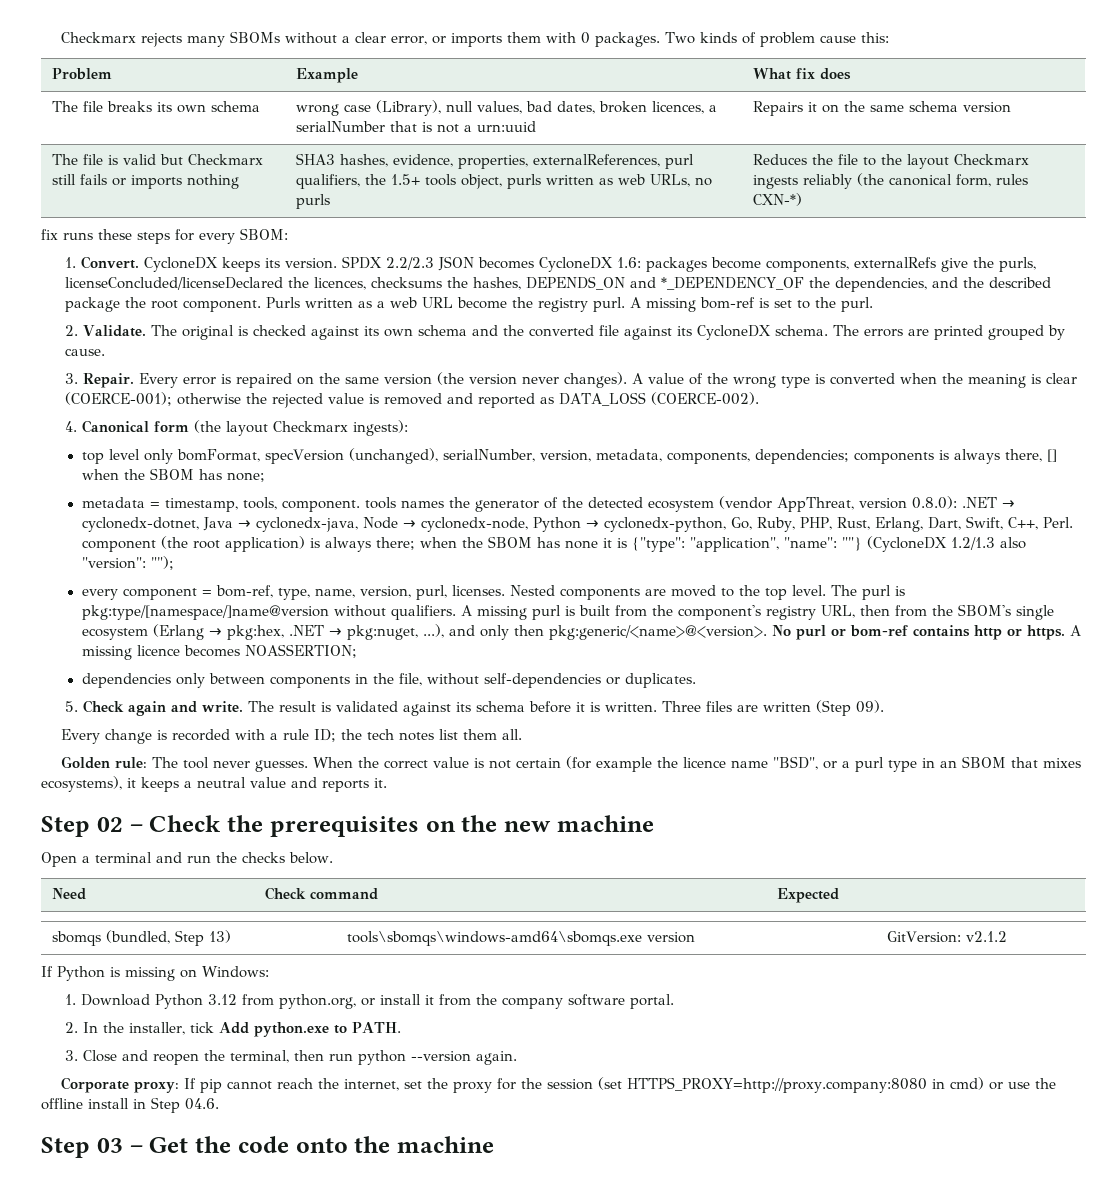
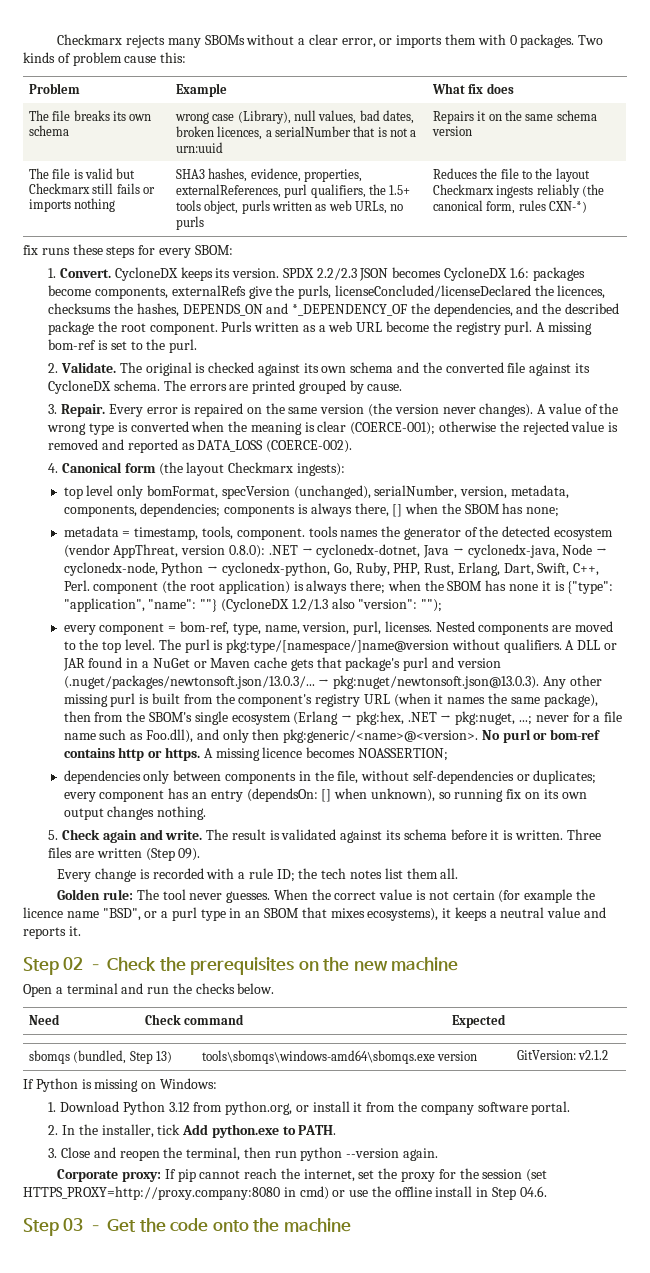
(472, 610) none -> [577,640,617,650] [62,657,501,671] [63,675,602,689] DLL or JAR found in a NuGet or Maven cache gets that package's purl and version (.nuget/packages/newtonsoft.json/13.0.3/... → pkg:nuget/newtonsoft.json@13.0.3). Any other
[820,605,855,618] URL, -> [363,693,598,707] URL (when it names the same package),
[422,624,444,638] ...), -> [518,711,623,725] [63,729,193,743] ...; never for a file name such as Foo.dll),
[624,673,696,688] duplicates. -> [533,770,597,784] [63,788,587,802] [63,806,207,820] duplicates; every component has an entry (dependsOn: [] when unknown), so running fix on its own output changes nothing.

